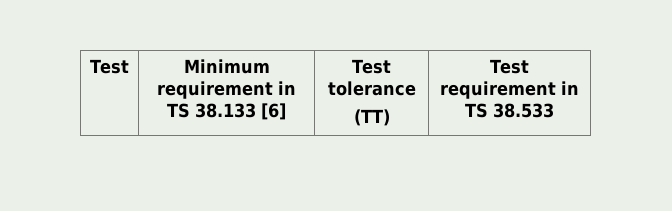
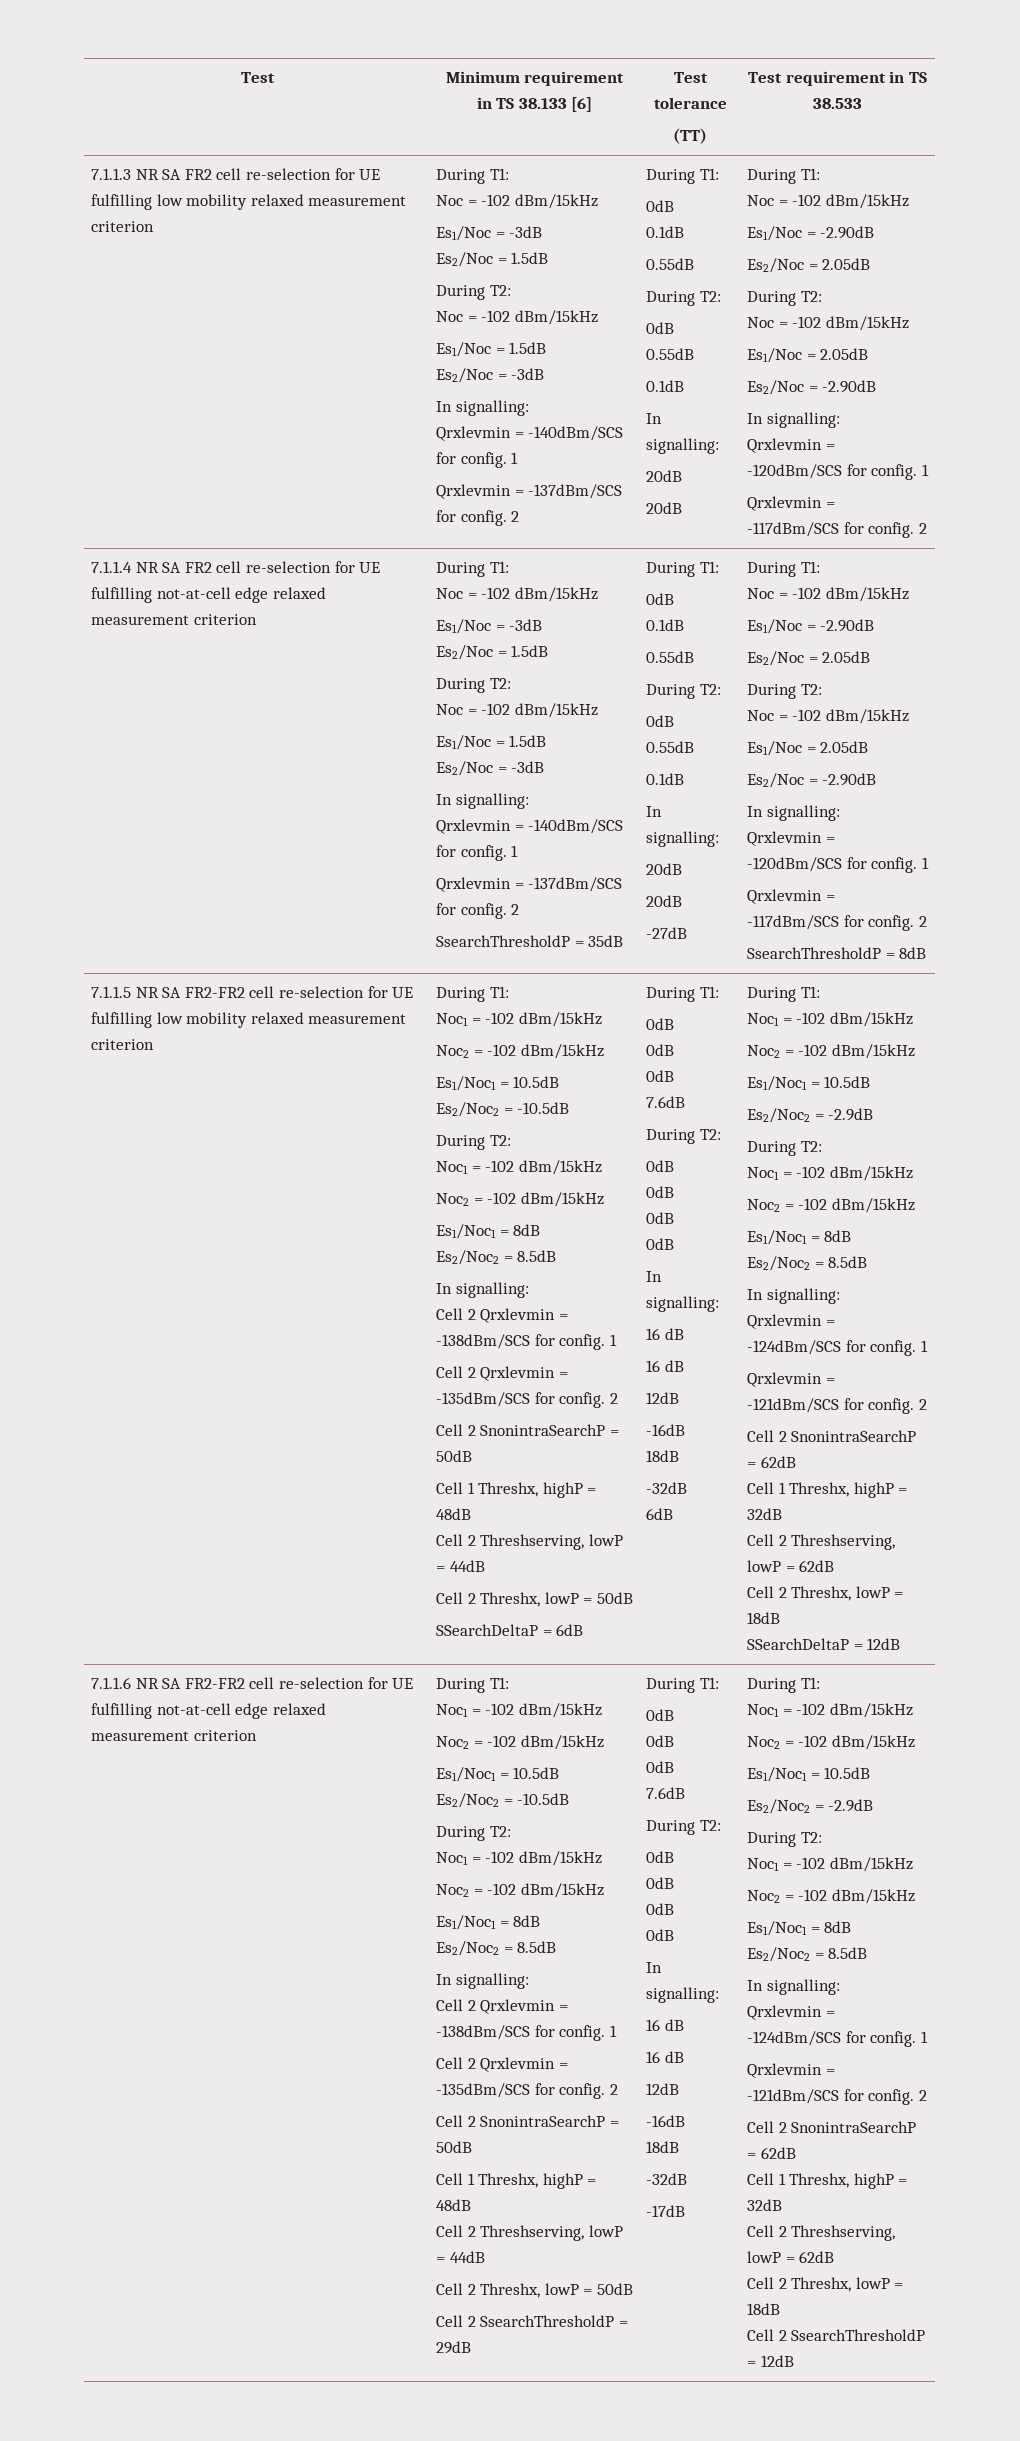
(554, 110) none -> [90,168,381,180] [90,194,407,210] [90,221,154,232] [435,168,509,184] [435,194,598,209] [435,226,543,241] [435,252,549,267] [435,285,511,300] [435,310,598,325] [435,342,547,357] [435,368,545,383] [435,400,529,416] [435,426,624,441] [435,452,519,468] [435,484,623,499] [435,510,520,526] [645,168,719,184] [645,200,674,212] [645,226,684,238] [645,258,694,270] [645,291,721,306] [645,322,674,334] [645,348,694,360] [645,380,684,392] [645,413,662,424] [645,438,719,454] [645,470,682,482] [645,502,682,514] [746,168,820,184] [746,194,909,209] [746,226,875,241] [746,258,871,273] [746,291,822,306] [746,316,909,331] [746,348,869,363] [746,380,877,395] [746,412,840,428] [746,438,835,453] [746,464,929,480] [746,496,835,511] [746,522,927,538] [90,561,381,573] [90,587,326,603] [90,614,257,625] [435,561,509,577] [435,587,598,602] [435,619,543,634] [435,645,549,660] [435,678,511,693] [435,703,598,718] [435,735,547,750] [435,761,545,776] [435,793,529,809] [435,819,624,834] [435,845,519,861] [435,877,623,892] [435,903,520,919] [435,935,624,947] [645,561,719,577] [645,593,674,605] [645,619,684,631] [645,651,694,663] [645,684,721,699] [645,715,674,727] [645,741,694,753] [645,773,684,785] [645,806,662,817] [645,831,719,847] [645,863,682,875] [645,895,682,907] [645,927,687,939] [746,561,820,577] [746,587,909,602] [746,619,875,634] [746,651,871,666] [746,684,822,699] [746,709,909,724] [746,741,869,756] [746,773,877,788] [746,805,840,821] [746,831,835,846] [746,857,929,873] [746,889,835,904] [746,915,927,931] [746,947,927,959] [90,986,414,998] [90,1012,407,1028] [90,1039,154,1050] [435,986,509,1002] [435,1012,602,1027] [435,1044,604,1059] [435,1076,560,1091] [435,1102,570,1117] [435,1135,511,1150] [435,1160,602,1175] [435,1192,604,1207] [435,1224,541,1239] [435,1250,557,1265] [435,1282,529,1298] [435,1308,568,1323] [435,1334,617,1350] [435,1366,568,1381] [435,1392,618,1408] [435,1424,619,1436] [435,1450,472,1462] [435,1482,597,1498] [435,1508,471,1520] [435,1534,623,1550] [435,1560,485,1572] [435,1592,633,1607] [435,1624,584,1636] [645,986,719,1002] [645,1018,674,1030] [645,1044,674,1056] [645,1070,674,1082] [645,1096,685,1108] [645,1129,721,1144] [645,1160,674,1172] [645,1186,674,1198] [645,1212,674,1224] [645,1238,674,1250] [645,1271,662,1282] [645,1296,719,1312] [645,1328,684,1340] [645,1360,684,1372] [645,1392,679,1404] [645,1424,685,1436] [645,1450,679,1462] [645,1482,687,1494] [645,1508,673,1520] [746,986,820,1002] [746,1012,913,1027] [746,1044,915,1059] [746,1076,871,1091] [746,1108,874,1123] [746,1141,822,1156] [746,1166,913,1181] [746,1198,915,1213] [746,1230,852,1245] [746,1256,868,1271] [746,1288,840,1304] [746,1314,835,1329] [746,1340,928,1356] [746,1372,835,1387] [746,1398,927,1414] [746,1430,917,1442] [746,1456,796,1468] [746,1482,908,1498] [746,1508,782,1520] [746,1534,896,1550] [746,1560,835,1572] [746,1586,904,1601] [746,1612,780,1624] [746,1638,901,1650] [90,1677,414,1689] [90,1703,326,1719] [90,1730,257,1741] [435,1677,509,1693] [435,1703,602,1718] [435,1735,604,1750] [435,1767,560,1782] [435,1793,570,1808] [435,1826,511,1841] [435,1851,602,1866] [435,1883,604,1898] [435,1915,541,1930] [435,1941,557,1956] [435,1973,529,1989] [435,1999,568,2014] [435,2025,617,2041] [435,2057,568,2072] [435,2083,618,2099] [435,2115,619,2127] [435,2141,472,2153] [435,2173,597,2189] [435,2199,471,2211] [435,2225,623,2241] [435,2251,485,2263] [435,2283,633,2298] [435,2315,628,2327] [435,2341,471,2354] [645,1677,719,1693] [645,1709,674,1721] [645,1735,674,1747] [645,1761,674,1773] [645,1787,685,1799] [645,1820,721,1835] [645,1851,674,1863] [645,1877,674,1889] [645,1903,674,1915] [645,1929,674,1941] [645,1962,662,1973] [645,1987,719,2003] [645,2019,684,2031] [645,2051,684,2063] [645,2083,679,2095] [645,2115,685,2127] [645,2141,679,2153] [645,2173,687,2185] [645,2205,685,2217] [746,1677,820,1693] [746,1703,913,1718] [746,1735,915,1750] [746,1767,871,1782] [746,1799,874,1814] [746,1832,822,1847] [746,1857,913,1872] [746,1889,915,1904] [746,1921,852,1936] [746,1947,868,1962] [746,1979,840,1995] [746,2005,835,2020] [746,2031,928,2047] [746,2063,835,2078] [746,2089,927,2105] [746,2121,917,2133] [746,2147,796,2159] [746,2173,908,2189] [746,2199,782,2211] [746,2225,896,2241] [746,2251,835,2263] [746,2277,904,2292] [746,2303,780,2315] [746,2329,926,2341] [746,2355,794,2367] // 7.1.1.3 NR SA FR2 cell re-selection for UE fulfilling low mobility relaxed measurement criterion | During T1: // Noc = -102 dBm/15kHz // Es1/Noc = -3dB // Es2/Noc = 1.5dB // During T2: // Noc = -102 dBm/15kHz // Es1/Noc = 1.5dB // Es2/Noc = -3dB // In signalling: // Qrxlevmin = -140dBm/SCS for config. 1 // Qrxlevmin = -137dBm/SCS for config. 2 | During T1: // 0dB // 0.1dB // 0.55dB // During T2: // 0dB // 0.55dB // 0.1dB // In signalling: // 20dB // 20dB | During T1: // Noc = -102 dBm/15kHz // Es1/Noc = -2.90dB // Es2/Noc = 2.05dB // During T2: // Noc = -102 dBm/15kHz // Es1/Noc = 2.05dB // Es2/Noc = -2.90dB // In signalling: // Qrxlevmin = -120dBm/SCS for config. 1 // Qrxlevmin = -117dBm/SCS for config. 2 // 7.1.1.4 NR SA FR2 cell re-selection for UE fulfilling not-at-cell edge relaxed measurement criterion | During T1: // Noc = -102 dBm/15kHz // Es1/Noc = -3dB // Es2/Noc = 1.5dB // During T2: // Noc = -102 dBm/15kHz // Es1/Noc = 1.5dB // Es2/Noc = -3dB // In signalling: // Qrxlevmin = -140dBm/SCS for config. 1 // Qrxlevmin = -137dBm/SCS for config. 2 // SsearchThresholdP = 35dB | During T1: // 0dB // 0.1dB // 0.55dB // During T2: // 0dB // 0.55dB // 0.1dB // In signalling: // 20dB // 20dB // -27dB | During T1: // Noc = -102 dBm/15kHz // Es1/Noc = -2.90dB // Es2/Noc = 2.05dB // During T2: // Noc = -102 dBm/15kHz // Es1/Noc = 2.05dB // Es2/Noc = -2.90dB // In signalling: // Qrxlevmin = -120dBm/SCS for config. 1 // Qrxlevmin = -117dBm/SCS for config. 2 // SsearchThresholdP = 8dB // 7.1.1.5 NR SA FR2-FR2 cell re-selection for UE fulfilling low mobility relaxed measurement criterion | During T1: // Noc1 = -102 dBm/15kHz // Noc2 = -102 dBm/15kHz // Es1/Noc1 = 10.5dB // Es2/Noc2 = -10.5dB // During T2: // Noc1 = -102 dBm/15kHz // Noc2 = -102 dBm/15kHz // Es1/Noc1 = 8dB // Es2/Noc2 = 8.5dB // In signalling: // Cell 2 Qrxlevmin = -138dBm/SCS for config. 1 // Cell 2 Qrxlevmin = -135dBm/SCS for config. 2 // Cell 2 SnonintraSearchP = 50dB // Cell 1 Threshx, highP = 48dB // Cell 2 Threshserving, lowP = 44dB // Cell 2 Threshx, lowP = 50dB // SSearchDeltaP = 6dB | During T1: // 0dB // 0dB // 0dB // 7.6dB // During T2: // 0dB // 0dB // 0dB // 0dB // In signalling: // 16 dB // 16 dB // 12dB // -16dB // 18dB // -32dB // 6dB | During T1: // Noc1 = -102 dBm/15kHz // Noc2 = -102 dBm/15kHz // Es1/Noc1 = 10.5dB // Es2/Noc2 = -2.9dB // During T2: // Noc1 = -102 dBm/15kHz // Noc2 = -102 dBm/15kHz // Es1/Noc1 = 8dB // Es2/Noc2 = 8.5dB // In signalling: // Qrxlevmin = -124dBm/SCS for config. 1 // Qrxlevmin = -121dBm/SCS for config. 2 // Cell 2 SnonintraSearchP = 62dB // Cell 1 Threshx, highP = 32dB // Cell 2 Threshserving, lowP = 62dB // Cell 2 Threshx, lowP = 18dB // SSearchDeltaP = 12dB // 7.1.1.6 NR SA FR2-FR2 cell re-selection for UE fulfilling not-at-cell edge relaxed measurement criterion | During T1: // Noc1 = -102 dBm/15kHz // Noc2 = -102 dBm/15kHz // Es1/Noc1 = 10.5dB // Es2/Noc2 = -10.5dB // During T2: // Noc1 = -102 dBm/15kHz // Noc2 = -102 dBm/15kHz // Es1/Noc1 = 8dB // Es2/Noc2 = 8.5dB // In signalling: // Cell 2 Qrxlevmin = -138dBm/SCS for config. 1 // Cell 2 Qrxlevmin = -135dBm/SCS for config. 2 // Cell 2 SnonintraSearchP = 50dB // Cell 1 Threshx, highP = 48dB // Cell 2 Threshserving, lowP = 44dB // Cell 2 Threshx, lowP = 50dB // Cell 2 SsearchThresholdP = 29dB | During T1: // 0dB // 0dB // 0dB // 7.6dB // During T2: // 0dB // 0dB // 0dB // 0dB // In signalling: // 16 dB // 16 dB // 12dB // -16dB // 18dB // -32dB // -17dB | During T1: // Noc1 = -102 dBm/15kHz // Noc2 = -102 dBm/15kHz // Es1/Noc1 = 10.5dB // Es2/Noc2 = -2.9dB // During T2: // Noc1 = -102 dBm/15kHz // Noc2 = -102 dBm/15kHz // Es1/Noc1 = 8dB // Es2/Noc2 = 8.5dB // In signalling: // Qrxlevmin = -124dBm/SCS for config. 1 // Qrxlevmin = -121dBm/SCS for config. 2 // Cell 2 SnonintraSearchP = 62dB // Cell 1 Threshx, highP = 32dB // Cell 2 Threshserving, lowP = 62dB // Cell 2 Threshx, lowP = 18dB // Cell 2 SsearchThresholdP = 12dB

